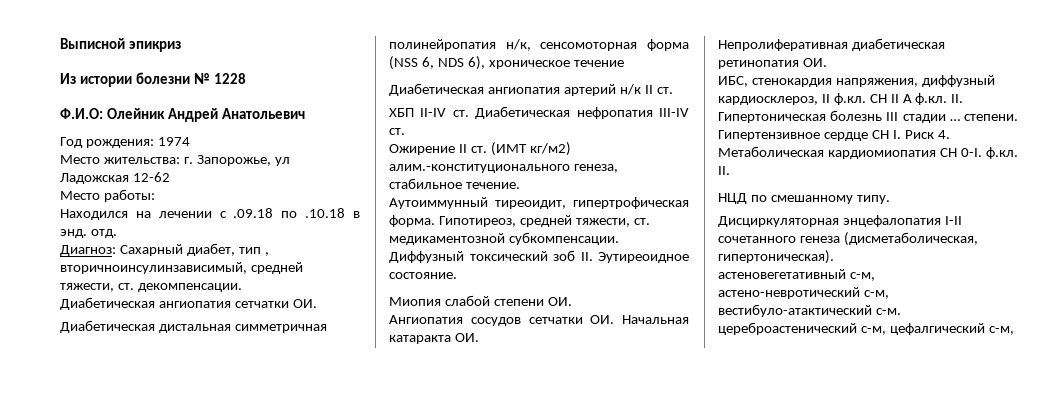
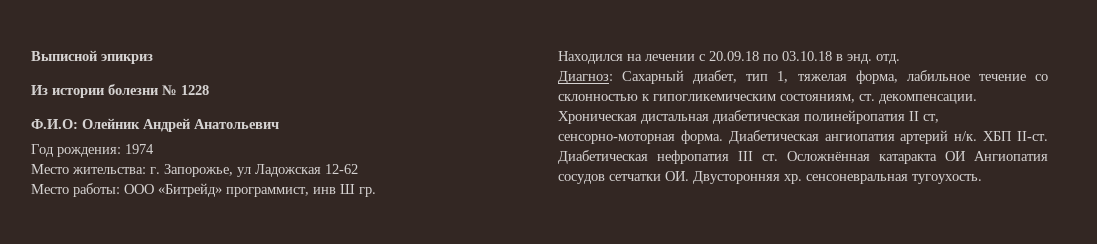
(155, 195) none -> [124,183,376,197] ООО «Битрейд» программист, инв Ш гр.
[233,208,346,218] .09.18 по .10.18 -> [709,51,832,61] 20.09.18 по 03.10.18
[264,252,269,256] [60,262,303,274] [60,283,242,292] [60,297,317,310] [60,320,327,333] [389,39,689,51] [389,56,624,70] [389,83,673,96] [389,108,469,117] , вторичноинсулинзависимый, средней тяжести, ст. декомпенсации. // Диабетическая ангиопатия сетчатки ОИ. // Диабетическая дистальная симметричная полинейропатия н/к, сенсомоторная форма (NSS 6, NDS 6), хроническое течение // Диабетическая ангиопатия артерий н/к II ст. // ХБП II-IV ст. -> [777,70,1048,84] [558,94,977,104] [558,110,939,124] [558,130,1048,144] 1, тяжелая форма, лабильное течение со склонностью к гипогликемическим состояниям, ст. декомпенсации. Хроническая дистальная диабетическая полинейропатия II ст, сенсорно-моторная форма. Диабетическая ангиопатия артерий н/к. ХБП II-ст.
[659,108,689,117] [389,128,405,135] [389,142,571,156] [389,164,618,173] [389,178,520,189] [389,197,689,209] [389,215,650,227] [389,232,619,245] [389,250,689,263] [389,272,457,279] [389,295,572,306] [389,315,689,326] [389,333,479,344] [718,38,945,51] [718,58,827,69] [718,75,995,87] [718,93,964,105] [718,110,1018,123] [718,130,950,141] [718,146,1018,159] [718,166,730,175] [718,193,890,204] [718,215,962,227] [718,232,978,246] [718,250,834,264] [718,269,875,281] [718,287,889,299] [718,304,901,317] [718,322,1014,335] III-IV ст. // Ожирение II ст. (ИМТ кг/м2) алим.-конституционального генеза, стабильное течение. // Аутоиммунный тиреоидит, гипертрофическая форма. Гипотиреоз, средней тяжести, ст. медикаментозной субкомпенсации. Диффузный токсический зоб II. Эутиреоидное состояние. // Миопия слабой степени ОИ. // Ангиопатия сосудов сетчатки ОИ. Начальная катаракта ОИ. // Непролиферативная диабетическая ретинопатия ОИ. // ИБС, стенокардия напряжения, диффузный кардиосклероз, II ф.кл. СН II А ф.кл. II. Гипертоническая болезнь III стадии … степени. Гипертензивное сердце СН I. Риск 4. Метаболическая кардиомиопатия СН 0-I. ф.кл. II. // НЦД по смешанному типу. // Дисциркуляторная энцефалопатия I-II сочетанного генеза (дисметаболическая, гипертоническая). // астеновегетативный с-м, астено-невротический с-м, вестибуло-атактический с-м. цереброастенический с-м, цефалгический с-м, -> [738,151,1048,164] [558,171,982,184] III ст. Осложнённая катаракта ОИ Ангиопатия сосудов сетчатки ОИ. Двусторонняя хр. сенсоневральная тугоухость.

